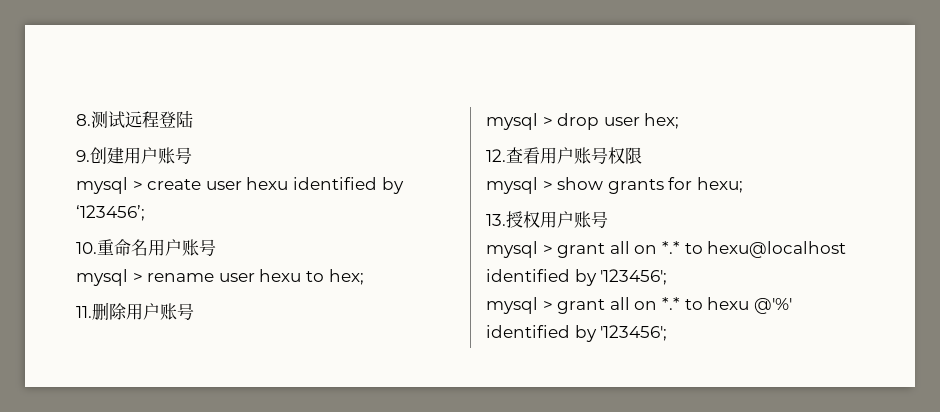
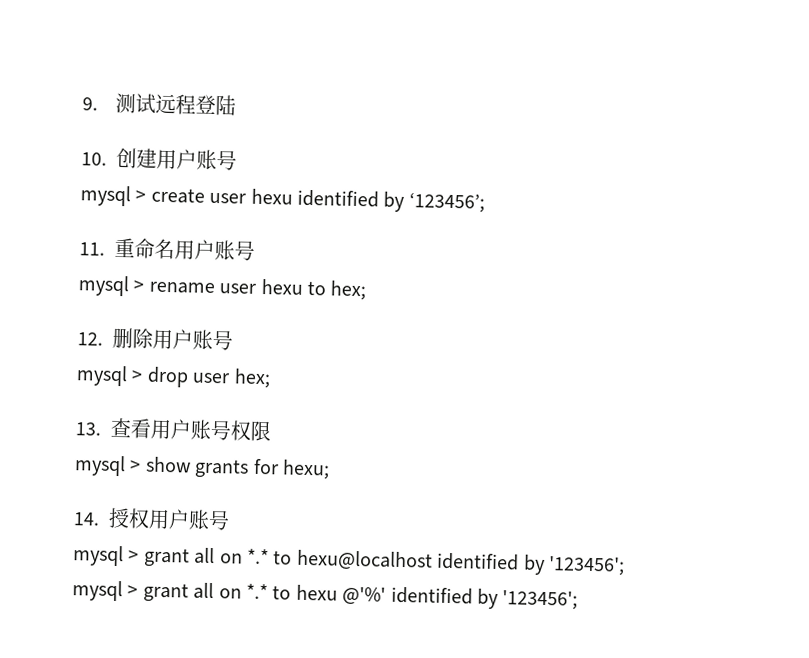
[76,114,91,126] 8. -> [82,97,98,111] 9.
[76,150,90,162] 9. -> [81,152,107,166] 10.
[76,242,97,254] 10. -> [79,242,105,256] 11.
[76,306,92,318] 11. -> [77,332,103,346] 12.
[486,149,506,162] 12. -> [75,422,101,436] 13.
[486,214,506,226] 13. -> [73,512,100,526] 14.

